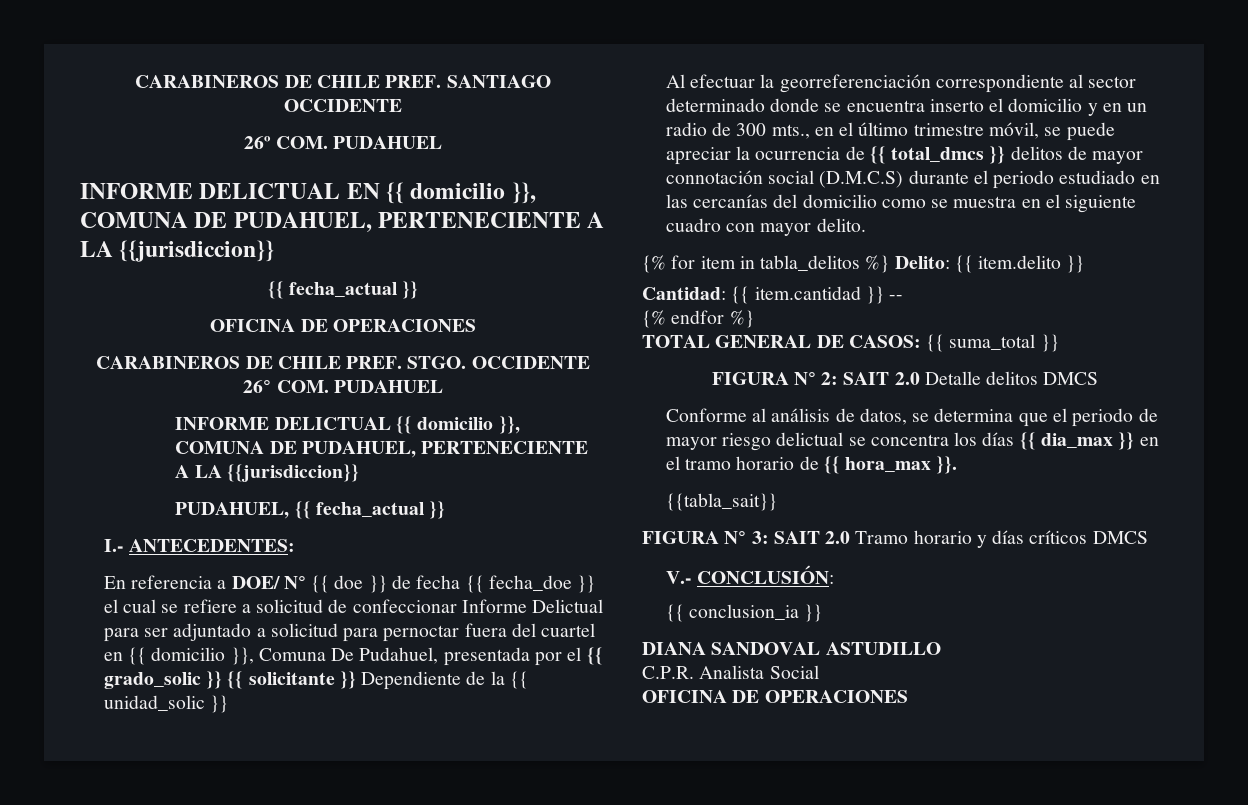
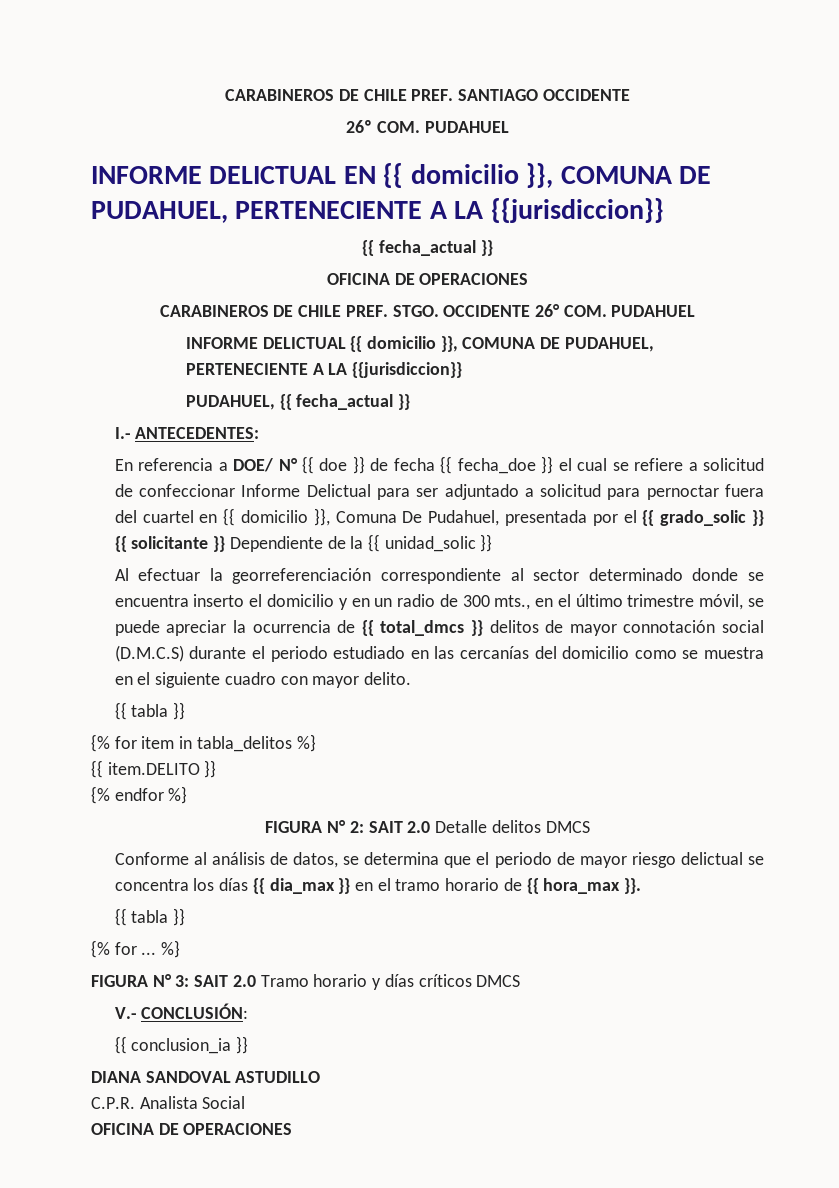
(866, 225) none -> [114,702,186,720] // {{ tabla }}
[894,255,1085,273] [642,286,904,304] [642,310,754,328] [642,334,1059,352] Delito: {{ item.delito }} // Cantidad: {{ item.cantidad }} -- // {% endfor %} // TOTAL GENERAL DE CASOS: {{ suma_total }} -> [91,760,217,778] [91,786,188,804] // {{ item.DELITO }} // {% endfor %}
[665,493,777,511] {{tabla_sait}} -> [114,908,186,926] [91,940,181,958] {{ tabla }} // {% for ... %}

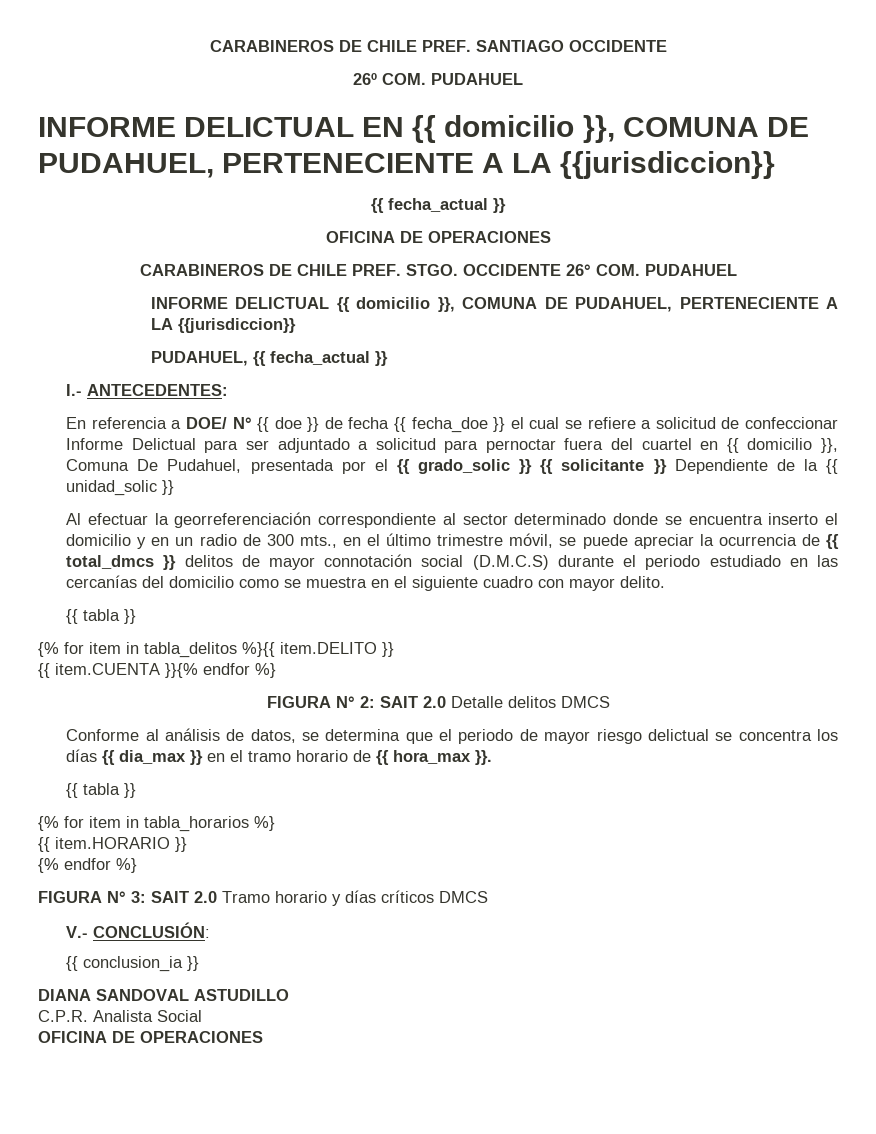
[296,734,316,752] [91,760,103,778] %} // {{ -> [242,642,275,657] %}{{
[91,786,110,804] {% -> [38,663,198,678] {{ item.CUENTA }}{%
[141,952,157,955] ... -> [89,816,275,832] [38,837,187,852] [38,858,111,873] item in tabla_horarios %} // {{ item.HORARIO }} // {% endfor

